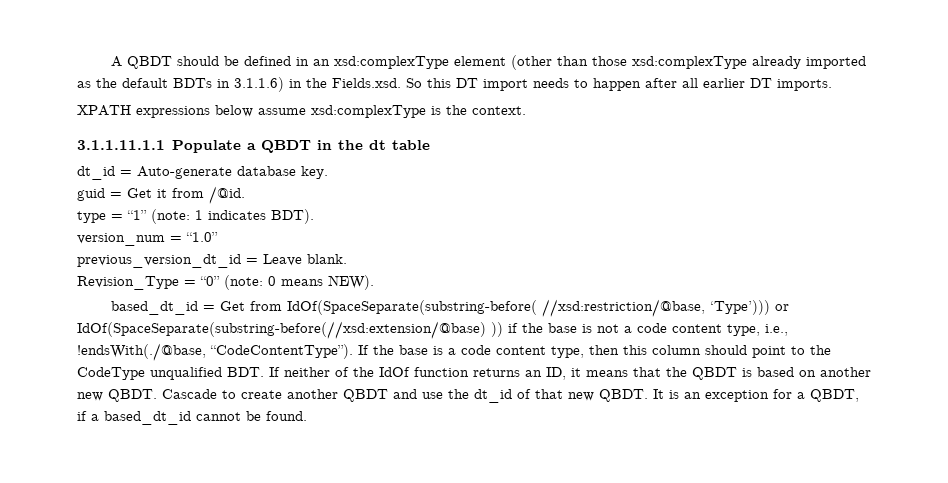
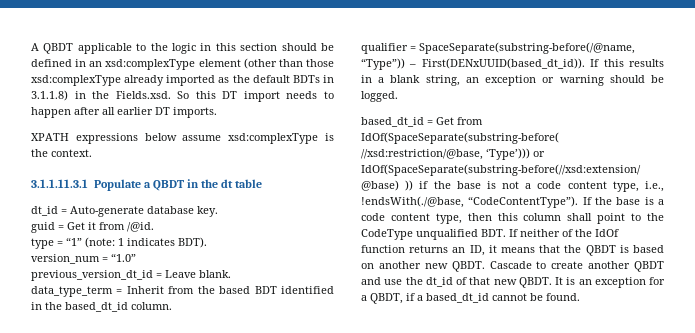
(173, 62) none -> [77,43,278,54] applicable to the logic in this section
[234,77,284,92] 3.1.1.6) -> [31,90,68,101] 3.1.1.8)
[77,140,165,150] 3.1.1.11.1.1 -> [31,179,88,188] 3.1.1.11.3.1
[77,275,374,290] Revision_Type = “0” (note: 0 means NEW). -> [31,286,334,297] [31,302,172,312] [361,42,635,54] [361,58,664,70] [361,75,664,86] [361,91,398,102] data_type_term = Inherit from the based BDT identified in the based_dt_id column. // qualifier = SpaceSeparate(substring-before(/@name, “Type”)) – First(DENxUUID(based_dt_id)). If this results in a blank string, an exception or warning should be logged.
[705,345,747,355] should -> [567,213,593,221] shall

